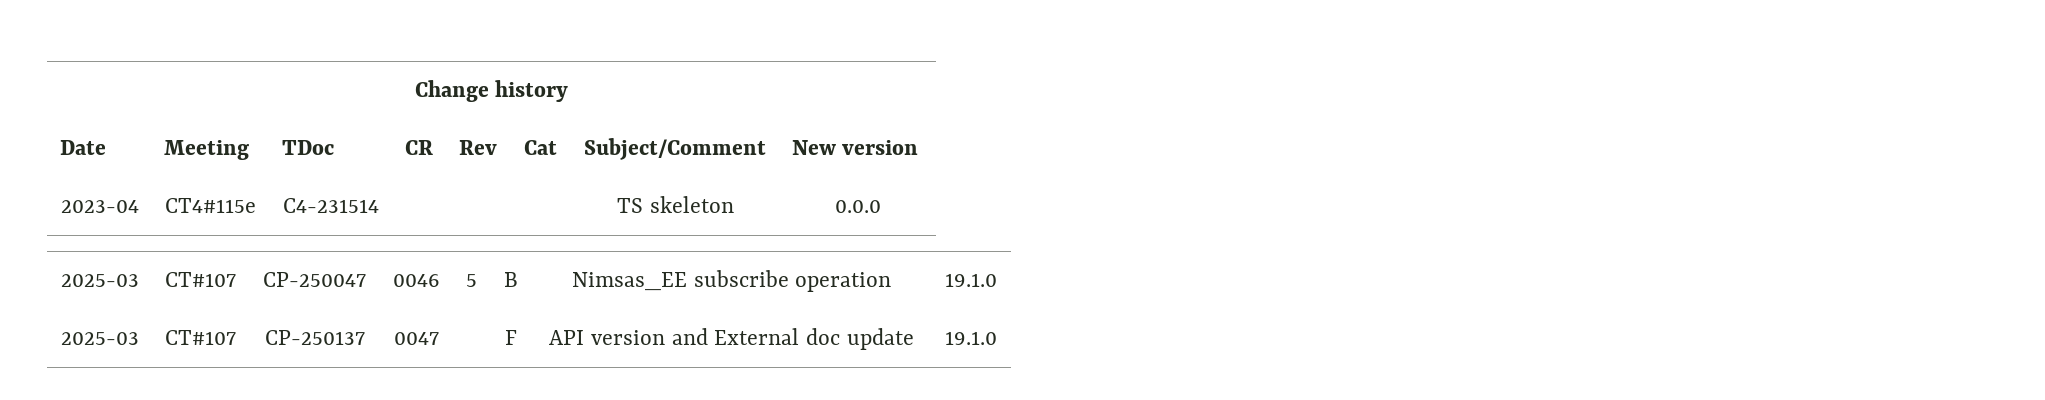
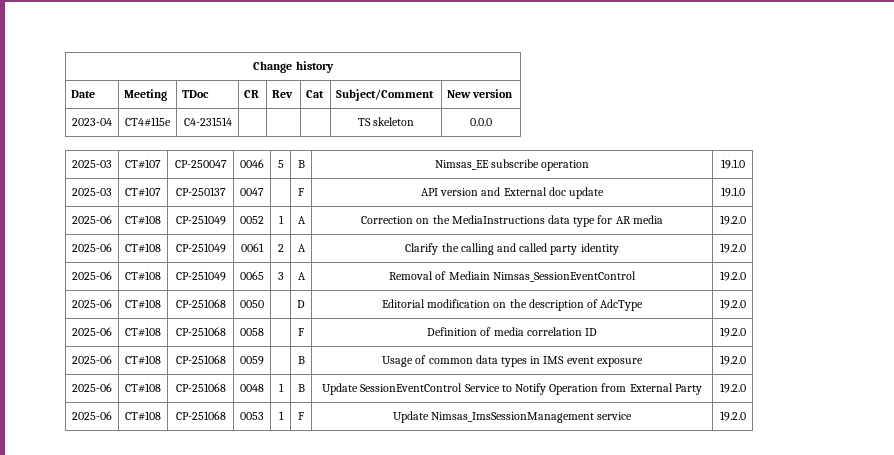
(997, 338) none -> [72,215,112,224] [125,215,161,225] [175,215,226,225] [240,216,264,224] [278,215,284,224] [297,216,306,224] [361,215,663,227] [719,215,746,225] [72,243,112,252] [125,243,161,253] [175,243,226,253] [241,243,264,252] [277,244,284,252] [297,244,306,252] [405,243,619,255] [719,243,746,253] [72,271,112,280] [125,271,161,281] [175,271,226,281] [240,271,264,280] [277,272,284,280] [297,272,306,280] [389,271,636,282] [719,271,746,281] [72,299,112,308] [125,299,161,309] [175,299,226,308] [240,300,264,308] [297,300,305,308] [381,299,644,311] [719,299,746,309] [72,327,112,336] [125,327,161,337] [175,327,226,336] [240,328,264,336] [298,328,304,336] [427,327,597,336] [719,327,746,337] [72,355,112,364] [125,355,161,365] [175,355,226,364] [240,356,264,365] [297,356,305,364] [382,355,643,367] [719,355,746,365] [72,383,112,392] [125,383,161,393] [175,383,226,392] [240,384,264,392] [278,383,284,392] [297,384,305,392] [322,383,702,395] [719,383,746,393] [72,411,112,420] [125,411,161,421] [175,411,226,420] [240,412,264,420] [278,411,284,420] [298,412,304,420] [392,411,633,423] [719,411,746,421] // 2025-06 | CT#108 | CP-251049 | 0052 | 1 | A | Correction on the MediaInstructions data type for AR media | 19.2.0 // 2025-06 | CT#108 | CP-251049 | 0061 | 2 | A | Clarify the calling and called party identity | 19.2.0 // 2025-06 | CT#108 | CP-251049 | 0065 | 3 | A | Removal of Mediain Nimsas_SessionEventControl | 19.2.0 // 2025-06 | CT#108 | CP-251068 | 0050 | | D | Editorial modification on the description of AdcType | 19.2.0 // 2025-06 | CT#108 | CP-251068 | 0058 | | F | Definition of media correlation ID | 19.2.0 // 2025-06 | CT#108 | CP-251068 | 0059 | | B | Usage of common data types in IMS event exposure | 19.2.0 // 2025-06 | CT#108 | CP-251068 | 0048 | 1 | B | Update SessionEventControl Service to Notify Operation from External Party | 19.2.0 // 2025-06 | CT#108 | CP-251068 | 0053 | 1 | F | Update Nimsas_ImsSessionManagement service | 19.2.0

